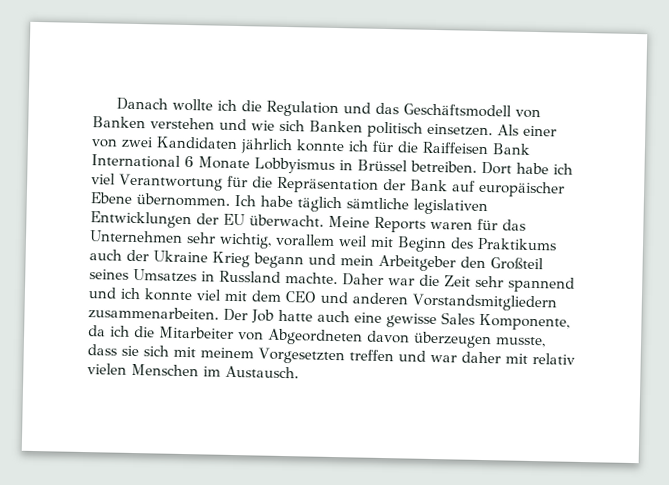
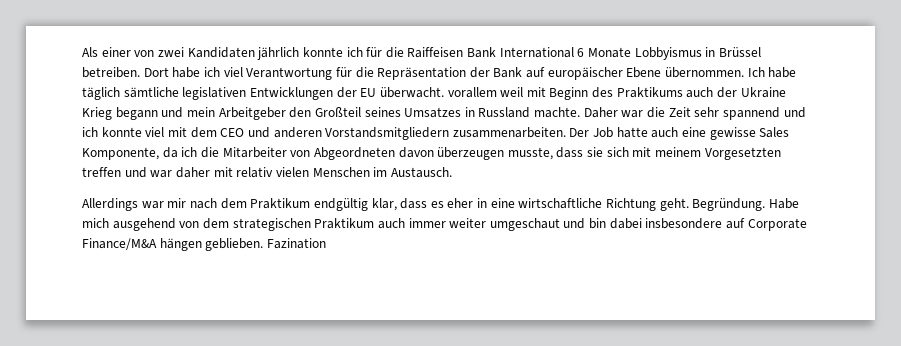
[116,97,542,119] [92,116,493,138] Danach wollte ich die Regulation und das Geschäftsmodell von Banken verstehen und wie sich Banken politisch einsetzen. -> (82, 52) none
[328,215,526,233] [89,230,272,249] Meine Reports waren für das Unternehmen sehr wichtig, -> (444, 92) none
(299, 372) none -> [82,198,799,211] [82,218,807,231] [82,238,326,251] // Allerdings war mir nach dem Praktikum endgültig klar, dass es eher in eine wirtschaftliche Richtung geht. Begründung. Habe mich ausgehend von dem strategischen Praktikum auch immer weiter umgeschaut und bin dabei insbesondere auf Corporate Finance/M&A hängen geblieben. Fazination

